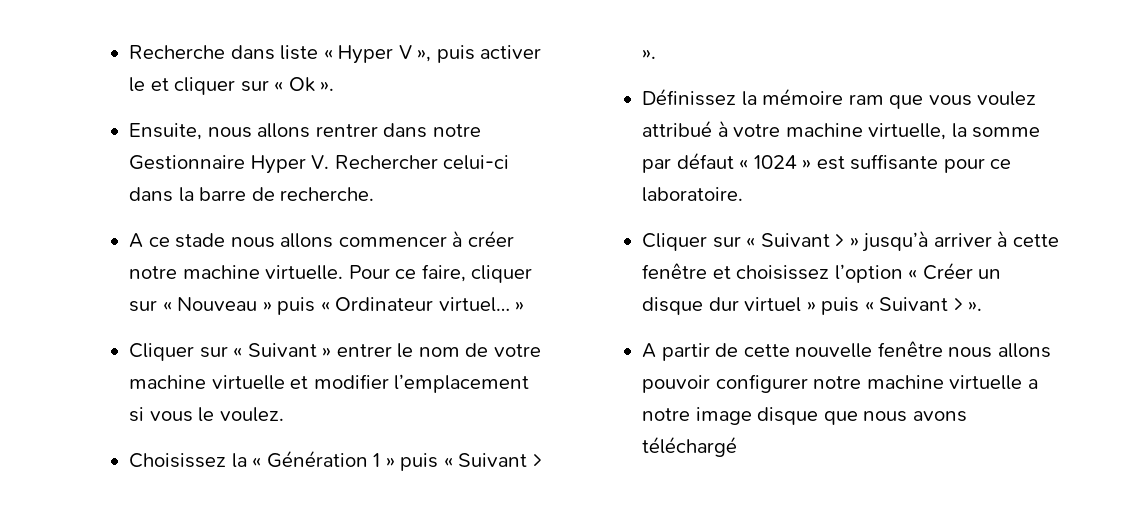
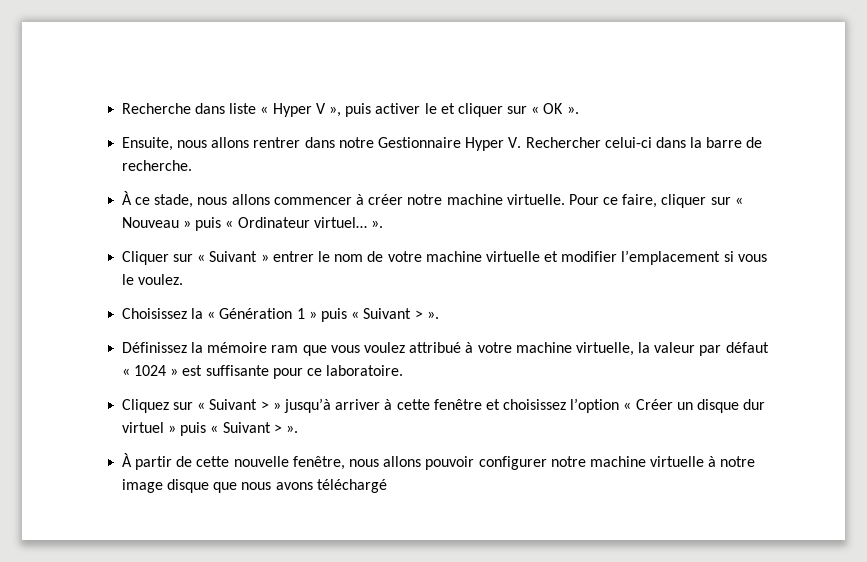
[288,77,315,92] Ok -> [543,103,564,114] OK
[129,233,226,248] A ce stade -> [121,191,194,208] À ce stade,
[515,301,525,311] » -> [370,220,383,228] ».
[972,127,1041,138] somme -> [654,342,696,353] valeur
[642,233,708,251] Cliquer -> [121,399,169,413] Cliquez
[642,343,657,358] A -> [121,453,132,467] À
[877,341,943,357] fenêtre -> [292,456,345,470] fenêtre,
[1027,379,1038,389] a -> [708,456,717,467] à

